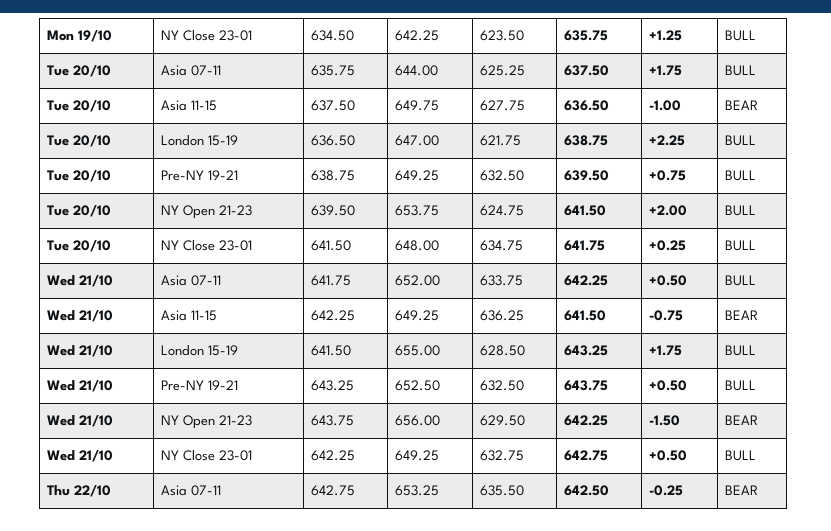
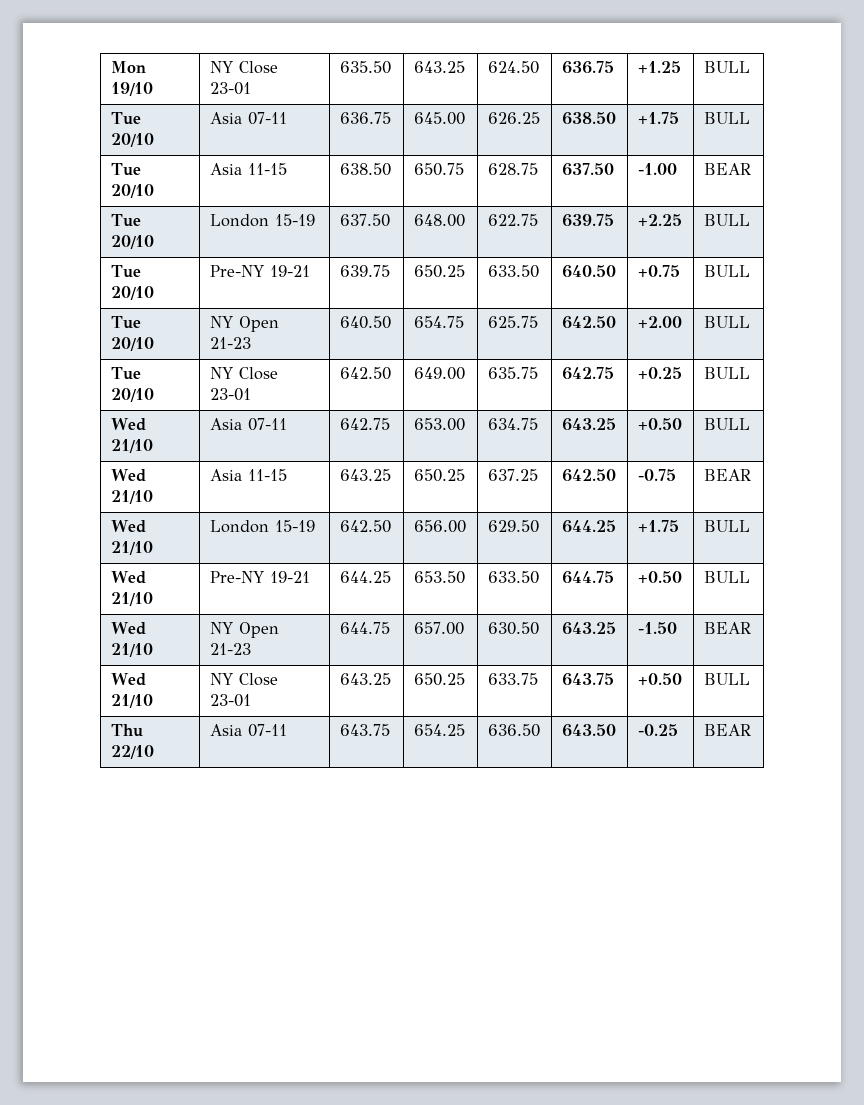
[311,30,355,41] [395,30,440,41] [480,30,525,41] [564,30,609,41] 634.50 | 642.25 | 623.50 | 635.75 -> [339,61,391,74] [413,61,465,73] [487,61,539,74] [561,61,614,74] 635.50 | 643.25 | 624.50 | 636.75
[311,65,356,76] [395,65,439,76] [480,65,526,76] [564,65,610,76] 635.75 | 644.00 | 625.25 | 637.50 -> [339,112,391,124] [413,112,465,125] [487,112,540,124] [561,112,616,125] 636.75 | 645.00 | 626.25 | 638.50
[311,100,356,111] [395,100,440,111] [480,100,526,111] [564,100,610,111] 637.50 | 649.75 | 627.75 | 636.50 -> [339,163,391,176] [413,163,464,176] [487,163,538,175] [561,163,614,176] 638.50 | 650.75 | 628.75 | 637.50
[311,135,356,146] [395,135,440,146] [480,135,522,146] [564,135,609,146] 636.50 | 647.00 | 621.75 | 638.75 -> [339,214,390,227] [413,214,465,227] [487,214,538,226] [561,214,614,227] 637.50 | 648.00 | 622.75 | 639.75
[311,170,356,181] [395,170,440,181] [480,170,525,181] [564,170,610,181] 638.75 | 649.25 | 632.50 | 639.50 -> [339,265,390,277] [413,265,465,278] [487,265,539,278] [561,265,616,278] 639.75 | 650.25 | 633.50 | 640.50
[311,205,356,216] [395,205,440,216] [480,205,525,216] [564,205,607,216] 639.50 | 653.75 | 624.75 | 641.50 -> [339,316,391,329] [413,316,464,328] [487,316,538,328] [561,316,616,329] 640.50 | 654.75 | 625.75 | 642.50
[311,240,352,251] [395,240,440,251] [480,240,524,251] [564,240,606,251] 641.50 | 648.00 | 634.75 | 641.75 -> [339,367,391,380] [413,367,465,380] [487,367,538,379] [561,367,614,380] 642.50 | 649.00 | 635.75 | 642.75
[311,275,352,286] [395,275,441,286] [480,275,524,286] [564,275,609,286] 641.75 | 652.00 | 633.75 | 642.25 -> [339,418,390,430] [413,418,465,431] [487,418,538,430] [561,418,616,431] 642.75 | 653.00 | 634.75 | 643.25
[311,310,356,321] [395,310,440,321] [480,310,525,321] [564,310,607,321] 642.25 | 649.25 | 636.25 | 641.50 -> [339,469,391,481] [413,469,465,482] [487,469,538,481] [561,469,616,482] 643.25 | 650.25 | 637.25 | 642.50
[311,345,352,356] [395,345,441,356] [480,345,526,356] [564,345,609,356] 641.50 | 655.00 | 628.50 | 643.25 -> [339,520,391,533] [413,520,466,533] [487,520,539,533] [561,520,616,533] 642.50 | 656.00 | 629.50 | 644.25
[311,380,355,391] [395,380,441,391] [480,380,525,391] [564,380,609,391] 643.25 | 652.50 | 632.50 | 643.75 -> [339,571,391,583] [413,571,465,584] [487,571,539,584] [561,571,614,584] 644.25 | 653.50 | 633.50 | 644.75
[311,415,355,426] [395,415,441,426] [480,415,526,426] [564,415,609,426] 643.75 | 656.00 | 629.50 | 642.25 -> [339,622,390,634] [413,622,464,635] [487,622,539,635] [561,622,616,635] 644.75 | 657.00 | 630.50 | 643.25
[311,450,356,461] [395,450,440,461] [480,450,525,461] [564,450,609,461] 642.25 | 649.25 | 632.75 | 642.75 -> [339,673,391,685] [413,673,465,686] [487,673,538,685] [561,673,614,686] 643.25 | 650.25 | 633.75 | 643.75
[311,485,356,496] [395,485,440,496] [480,485,525,496] [564,485,610,496] 642.75 | 653.25 | 635.50 | 642.50 -> [339,724,390,736] [413,724,465,736] [487,724,540,737] [561,724,616,737] 643.75 | 654.25 | 636.50 | 643.50

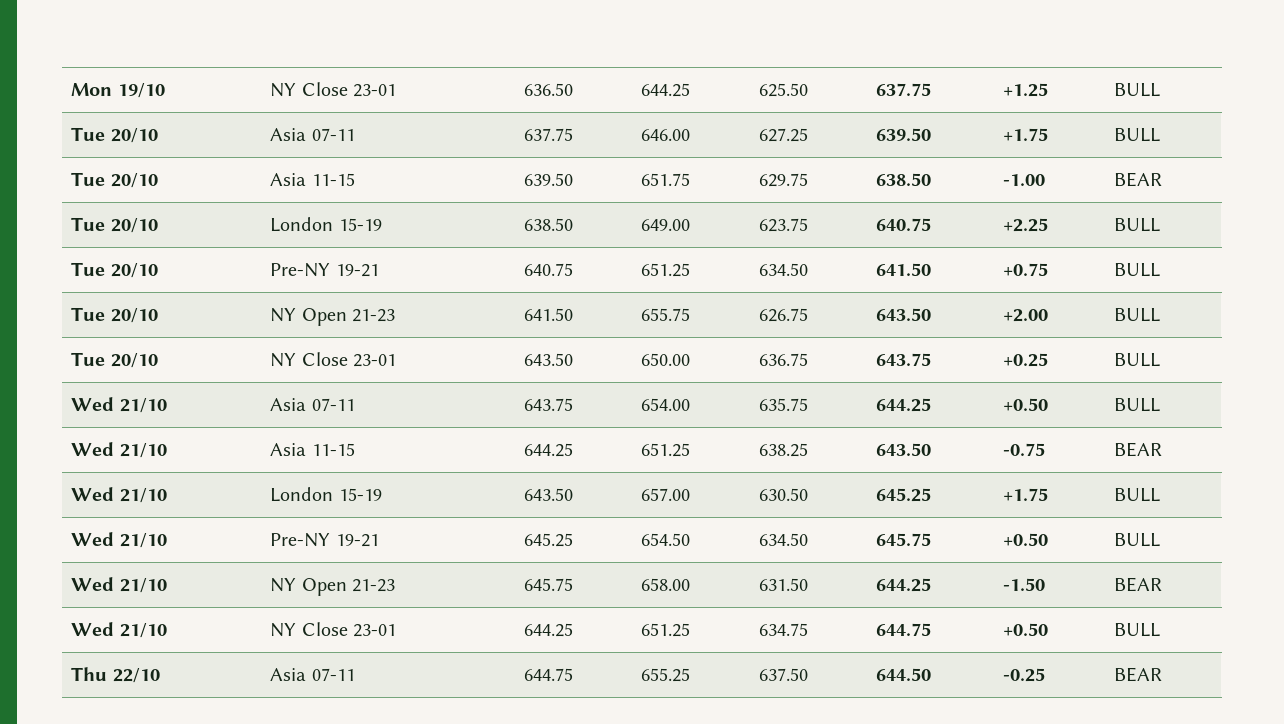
[339,61,391,74] [413,61,465,73] [487,61,539,74] [561,61,614,74] 635.50 | 643.25 | 624.50 | 636.75 -> [524,83,574,96] [641,83,691,97] [759,83,809,97] [876,83,932,96] 636.50 | 644.25 | 625.50 | 637.75
[339,112,391,124] [413,112,465,125] [487,112,540,124] [561,112,616,125] 636.75 | 645.00 | 626.25 | 638.50 -> [524,128,574,141] [641,129,691,141] [759,128,809,142] [876,128,932,141] 637.75 | 646.00 | 627.25 | 639.50
[339,163,391,176] [413,163,464,176] [487,163,538,175] [561,163,614,176] 638.50 | 650.75 | 628.75 | 637.50 -> [524,173,574,186] [641,173,691,186] [759,173,809,187] [876,173,932,186] 639.50 | 651.75 | 629.75 | 638.50
[339,214,390,227] [413,214,465,227] [487,214,538,226] [561,214,614,227] 637.50 | 648.00 | 622.75 | 639.75 -> [524,218,574,231] [641,219,691,231] [759,218,809,232] [876,218,932,231] 638.50 | 649.00 | 623.75 | 640.75
[339,265,390,277] [413,265,465,278] [487,265,539,278] [561,265,616,278] 639.75 | 650.25 | 633.50 | 640.50 -> [524,263,574,276] [641,263,691,277] [759,263,809,276] [876,263,932,276] 640.75 | 651.25 | 634.50 | 641.50
[339,316,391,329] [413,316,464,328] [487,316,538,328] [561,316,616,329] 640.50 | 654.75 | 625.75 | 642.50 -> [524,308,574,321] [641,308,691,321] [759,308,809,322] [876,308,932,321] 641.50 | 655.75 | 626.75 | 643.50
[339,367,391,380] [413,367,465,380] [487,367,538,379] [561,367,614,380] 642.50 | 649.00 | 635.75 | 642.75 -> [524,353,574,366] [641,353,691,366] [759,353,809,366] [876,353,932,366] 643.50 | 650.00 | 636.75 | 643.75
[339,418,390,430] [413,418,465,431] [487,418,538,430] [561,418,616,431] 642.75 | 653.00 | 634.75 | 643.25 -> [524,398,574,411] [641,398,691,411] [759,398,809,411] [876,398,932,412] 643.75 | 654.00 | 635.75 | 644.25
[339,469,391,481] [413,469,465,482] [487,469,538,481] [561,469,616,482] 643.25 | 650.25 | 637.25 | 642.50 -> [524,443,574,457] [641,443,691,457] [759,443,809,457] [876,443,932,456] 644.25 | 651.25 | 638.25 | 643.50
[339,520,391,533] [413,520,466,533] [487,520,539,533] [561,520,616,533] 642.50 | 656.00 | 629.50 | 644.25 -> [524,488,574,501] [641,488,691,501] [759,488,809,501] [876,488,932,502] 643.50 | 657.00 | 630.50 | 645.25
[339,571,391,583] [413,571,465,584] [487,571,539,584] [561,571,614,584] 644.25 | 653.50 | 633.50 | 644.75 -> [524,533,574,547] [641,533,691,546] [759,533,809,546] [876,533,932,546] 645.25 | 654.50 | 634.50 | 645.75
[339,622,390,634] [413,622,464,635] [487,622,539,635] [561,622,616,635] 644.75 | 657.00 | 630.50 | 643.25 -> [524,578,574,591] [641,578,691,591] [759,578,809,591] [876,578,932,592] 645.75 | 658.00 | 631.50 | 644.25
[339,673,391,685] [413,673,465,686] [487,673,538,685] [561,673,614,686] 643.25 | 650.25 | 633.75 | 643.75 -> [524,623,574,637] [641,623,691,637] [759,623,809,636] [876,623,932,636] 644.25 | 651.25 | 634.75 | 644.75
[339,724,390,736] [413,724,465,736] [487,724,540,737] [561,724,616,737] 643.75 | 654.25 | 636.50 | 643.50 -> [524,668,574,681] [641,668,691,682] [759,668,809,681] [876,668,932,681] 644.75 | 655.25 | 637.50 | 644.50

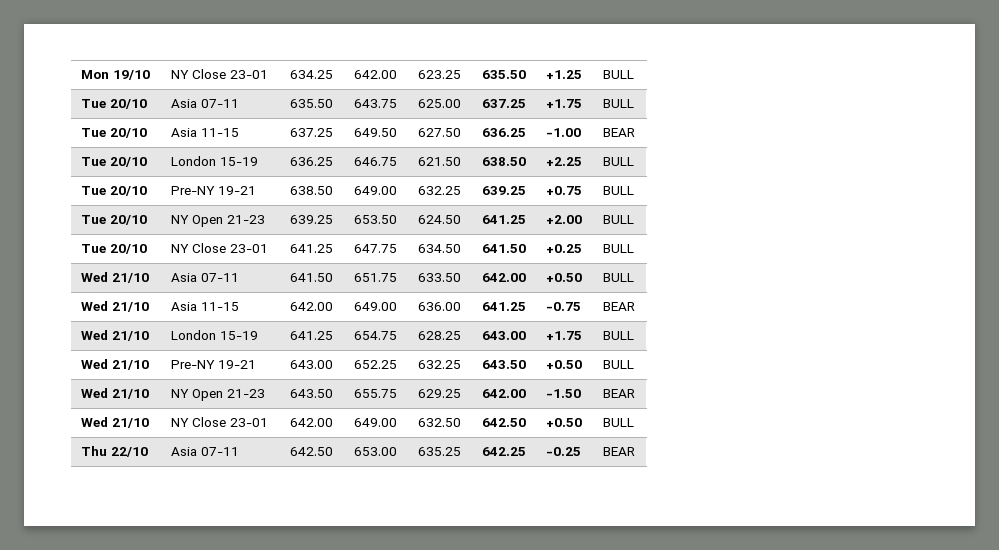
[524,83,574,96] [641,83,691,97] [759,83,809,97] [876,83,932,96] 636.50 | 644.25 | 625.50 | 637.75 -> [289,70,333,79] [353,70,397,79] [417,70,461,79] [481,70,526,79] 634.25 | 642.00 | 623.25 | 635.50
[524,128,574,141] [641,129,691,141] [759,128,809,142] [876,128,932,141] 637.75 | 646.00 | 627.25 | 639.50 -> [289,99,333,108] [353,99,397,108] [417,99,461,108] [481,99,526,108] 635.50 | 643.75 | 625.00 | 637.25
[524,173,574,186] [641,173,691,186] [759,173,809,187] [876,173,932,186] 639.50 | 651.75 | 629.75 | 638.50 -> [289,128,333,137] [353,128,397,137] [417,128,461,137] [481,128,526,137] 637.25 | 649.50 | 627.50 | 636.25
[524,218,574,231] [641,219,691,231] [759,218,809,232] [876,218,932,231] 638.50 | 649.00 | 623.75 | 640.75 -> [289,157,333,166] [353,157,397,166] [417,157,461,166] [481,157,526,166] 636.25 | 646.75 | 621.50 | 638.50
[524,263,574,276] [641,263,691,277] [759,263,809,276] [876,263,932,276] 640.75 | 651.25 | 634.50 | 641.50 -> [289,186,333,195] [353,186,397,195] [417,186,461,195] [481,186,526,195] 638.50 | 649.00 | 632.25 | 639.25
[524,308,574,321] [641,308,691,321] [759,308,809,322] [876,308,932,321] 641.50 | 655.75 | 626.75 | 643.50 -> [289,215,333,224] [353,215,397,224] [417,215,461,224] [481,215,526,224] 639.25 | 653.50 | 624.50 | 641.25
[524,353,574,366] [641,353,691,366] [759,353,809,366] [876,353,932,366] 643.50 | 650.00 | 636.75 | 643.75 -> [289,244,333,253] [353,244,397,253] [417,244,461,253] [481,244,526,253] 641.25 | 647.75 | 634.50 | 641.50
[524,398,574,411] [641,398,691,411] [759,398,809,411] [876,398,932,412] 643.75 | 654.00 | 635.75 | 644.25 -> [289,273,333,282] [353,273,397,282] [417,273,461,282] [481,273,526,282] 641.50 | 651.75 | 633.50 | 642.00
[524,443,574,457] [641,443,691,457] [759,443,809,457] [876,443,932,456] 644.25 | 651.25 | 638.25 | 643.50 -> [289,302,333,311] [353,302,397,311] [417,302,461,311] [481,302,526,311] 642.00 | 649.00 | 636.00 | 641.25
[524,488,574,501] [641,488,691,501] [759,488,809,501] [876,488,932,502] 643.50 | 657.00 | 630.50 | 645.25 -> [289,331,333,340] [353,331,397,340] [417,331,461,340] [481,331,526,340] 641.25 | 654.75 | 628.25 | 643.00
[524,533,574,547] [641,533,691,546] [759,533,809,546] [876,533,932,546] 645.25 | 654.50 | 634.50 | 645.75 -> [289,360,333,369] [353,360,397,369] [417,360,461,369] [481,360,526,369] 643.00 | 652.25 | 632.25 | 643.50
[524,578,574,591] [641,578,691,591] [759,578,809,591] [876,578,932,592] 645.75 | 658.00 | 631.50 | 644.25 -> [289,389,333,398] [353,389,397,398] [417,389,461,398] [481,389,526,398] 643.50 | 655.75 | 629.25 | 642.00
[524,623,574,637] [641,623,691,637] [759,623,809,636] [876,623,932,636] 644.25 | 651.25 | 634.75 | 644.75 -> [289,418,333,427] [353,418,397,427] [417,418,461,427] [481,418,526,427] 642.00 | 649.00 | 632.50 | 642.50
[524,668,574,681] [641,668,691,682] [759,668,809,681] [876,668,932,681] 644.75 | 655.25 | 637.50 | 644.50 -> [289,447,333,456] [353,447,397,456] [417,447,461,456] [481,447,526,456] 642.50 | 653.00 | 635.25 | 642.25

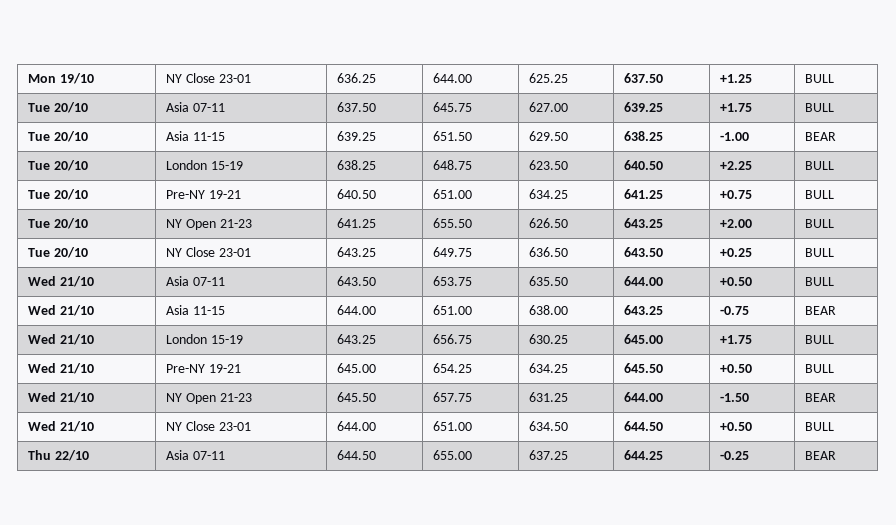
[289,70,333,79] [353,70,397,79] [417,70,461,79] [481,70,526,79] 634.25 | 642.00 | 623.25 | 635.50 -> [337,73,377,83] [433,73,473,83] [529,73,569,83] [624,73,664,83] 636.25 | 644.00 | 625.25 | 637.50
[289,99,333,108] [353,99,397,108] [417,99,461,108] [481,99,526,108] 635.50 | 643.75 | 625.00 | 637.25 -> [337,102,377,112] [433,102,473,112] [529,102,569,112] [624,102,664,112] 637.50 | 645.75 | 627.00 | 639.25
[289,128,333,137] [353,128,397,137] [417,128,461,137] [481,128,526,137] 637.25 | 649.50 | 627.50 | 636.25 -> [337,131,377,141] [433,131,473,141] [529,131,569,141] [624,131,664,141] 639.25 | 651.50 | 629.50 | 638.25
[289,157,333,166] [353,157,397,166] [417,157,461,166] [481,157,526,166] 636.25 | 646.75 | 621.50 | 638.50 -> [337,160,377,170] [433,160,473,170] [529,160,569,170] [624,160,664,170] 638.25 | 648.75 | 623.50 | 640.50
[289,186,333,195] [353,186,397,195] [417,186,461,195] [481,186,526,195] 638.50 | 649.00 | 632.25 | 639.25 -> [337,189,377,199] [433,189,473,199] [529,189,569,199] [624,189,664,199] 640.50 | 651.00 | 634.25 | 641.25
[289,215,333,224] [353,215,397,224] [417,215,461,224] [481,215,526,224] 639.25 | 653.50 | 624.50 | 641.25 -> [337,218,377,228] [433,218,473,228] [529,218,569,228] [624,218,664,228] 641.25 | 655.50 | 626.50 | 643.25
[289,244,333,253] [353,244,397,253] [417,244,461,253] [481,244,526,253] 641.25 | 647.75 | 634.50 | 641.50 -> [337,247,377,257] [433,247,473,257] [529,247,569,257] [624,247,664,257] 643.25 | 649.75 | 636.50 | 643.50
[289,273,333,282] [353,273,397,282] [417,273,461,282] [481,273,526,282] 641.50 | 651.75 | 633.50 | 642.00 -> [337,276,377,286] [433,276,473,286] [529,276,569,286] [624,276,664,286] 643.50 | 653.75 | 635.50 | 644.00
[289,302,333,311] [353,302,397,311] [417,302,461,311] [481,302,526,311] 642.00 | 649.00 | 636.00 | 641.25 -> [337,305,377,315] [433,305,473,315] [529,305,569,315] [624,305,664,315] 644.00 | 651.00 | 638.00 | 643.25
[289,331,333,340] [353,331,397,340] [417,331,461,340] [481,331,526,340] 641.25 | 654.75 | 628.25 | 643.00 -> [337,334,377,344] [433,334,473,344] [529,334,569,344] [624,334,664,344] 643.25 | 656.75 | 630.25 | 645.00
[289,360,333,369] [353,360,397,369] [417,360,461,369] [481,360,526,369] 643.00 | 652.25 | 632.25 | 643.50 -> [337,363,377,373] [433,363,473,373] [529,363,569,373] [624,363,664,373] 645.00 | 654.25 | 634.25 | 645.50
[289,389,333,398] [353,389,397,398] [417,389,461,398] [481,389,526,398] 643.50 | 655.75 | 629.25 | 642.00 -> [337,392,377,402] [433,392,473,402] [529,392,569,402] [624,392,664,402] 645.50 | 657.75 | 631.25 | 644.00
[289,418,333,427] [353,418,397,427] [417,418,461,427] [481,418,526,427] 642.00 | 649.00 | 632.50 | 642.50 -> [337,421,377,431] [433,421,473,431] [529,421,569,431] [624,421,664,431] 644.00 | 651.00 | 634.50 | 644.50
[289,447,333,456] [353,447,397,456] [417,447,461,456] [481,447,526,456] 642.50 | 653.00 | 635.25 | 642.25 -> [337,450,377,460] [433,450,473,460] [529,450,569,460] [624,450,664,460] 644.50 | 655.00 | 637.25 | 644.25

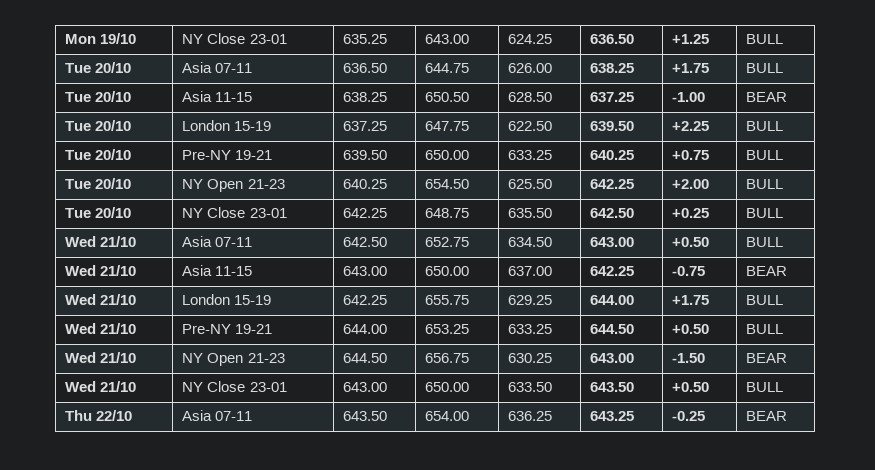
[337,73,377,83] [433,73,473,83] [529,73,569,83] [624,73,664,83] 636.25 | 644.00 | 625.25 | 637.50 -> [343,34,388,44] [425,34,470,44] [508,34,553,44] [590,34,635,44] 635.25 | 643.00 | 624.25 | 636.50
[337,102,377,112] [433,102,473,112] [529,102,569,112] [624,102,664,112] 637.50 | 645.75 | 627.00 | 639.25 -> [343,63,388,73] [425,63,470,73] [508,63,553,73] [590,63,635,73] 636.50 | 644.75 | 626.00 | 638.25
[337,131,377,141] [433,131,473,141] [529,131,569,141] [624,131,664,141] 639.25 | 651.50 | 629.50 | 638.25 -> [343,92,388,102] [425,92,470,102] [508,92,553,102] [590,92,635,102] 638.25 | 650.50 | 628.50 | 637.25
[337,160,377,170] [433,160,473,170] [529,160,569,170] [624,160,664,170] 638.25 | 648.75 | 623.50 | 640.50 -> [343,121,388,131] [425,121,470,131] [508,121,553,131] [590,121,635,131] 637.25 | 647.75 | 622.50 | 639.50
[337,189,377,199] [433,189,473,199] [529,189,569,199] [624,189,664,199] 640.50 | 651.00 | 634.25 | 641.25 -> [343,150,388,160] [425,150,470,160] [508,150,553,160] [590,150,635,160] 639.50 | 650.00 | 633.25 | 640.25
[337,218,377,228] [433,218,473,228] [529,218,569,228] [624,218,664,228] 641.25 | 655.50 | 626.50 | 643.25 -> [343,179,388,189] [425,179,470,189] [508,179,553,189] [590,179,635,189] 640.25 | 654.50 | 625.50 | 642.25
[337,247,377,257] [433,247,473,257] [529,247,569,257] [624,247,664,257] 643.25 | 649.75 | 636.50 | 643.50 -> [343,208,388,218] [425,208,470,218] [508,208,553,218] [590,208,635,218] 642.25 | 648.75 | 635.50 | 642.50
[337,276,377,286] [433,276,473,286] [529,276,569,286] [624,276,664,286] 643.50 | 653.75 | 635.50 | 644.00 -> [343,237,388,247] [425,237,470,247] [508,237,553,247] [590,237,635,247] 642.50 | 652.75 | 634.50 | 643.00
[337,305,377,315] [433,305,473,315] [529,305,569,315] [624,305,664,315] 644.00 | 651.00 | 638.00 | 643.25 -> [343,266,388,276] [425,266,470,276] [508,266,553,276] [590,266,635,276] 643.00 | 650.00 | 637.00 | 642.25
[337,334,377,344] [433,334,473,344] [529,334,569,344] [624,334,664,344] 643.25 | 656.75 | 630.25 | 645.00 -> [343,295,388,305] [425,295,470,305] [508,295,553,305] [590,295,635,305] 642.25 | 655.75 | 629.25 | 644.00
[337,363,377,373] [433,363,473,373] [529,363,569,373] [624,363,664,373] 645.00 | 654.25 | 634.25 | 645.50 -> [343,324,388,334] [425,324,470,334] [508,324,553,334] [590,324,635,334] 644.00 | 653.25 | 633.25 | 644.50
[337,392,377,402] [433,392,473,402] [529,392,569,402] [624,392,664,402] 645.50 | 657.75 | 631.25 | 644.00 -> [343,353,388,363] [425,353,470,363] [508,353,553,363] [590,353,635,363] 644.50 | 656.75 | 630.25 | 643.00
[337,421,377,431] [433,421,473,431] [529,421,569,431] [624,421,664,431] 644.00 | 651.00 | 634.50 | 644.50 -> [343,382,388,392] [425,382,470,392] [508,382,553,392] [590,382,635,392] 643.00 | 650.00 | 633.50 | 643.50
[337,450,377,460] [433,450,473,460] [529,450,569,460] [624,450,664,460] 644.50 | 655.00 | 637.25 | 644.25 -> [343,411,388,421] [425,411,470,421] [508,411,553,421] [590,411,635,421] 643.50 | 654.00 | 636.25 | 643.25

